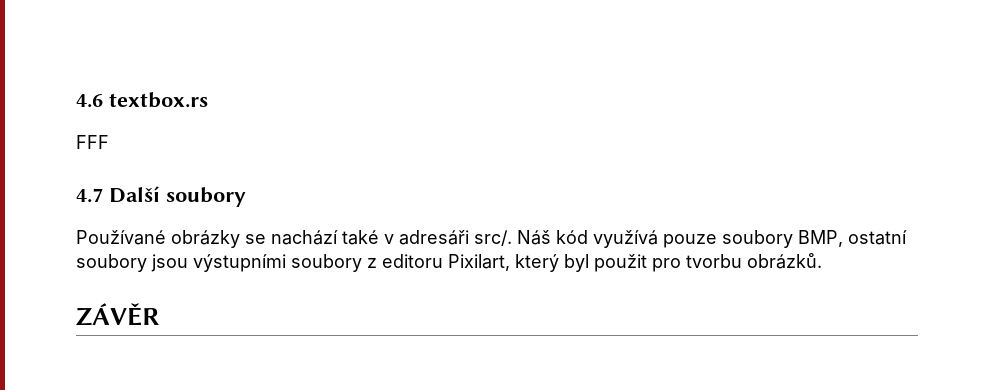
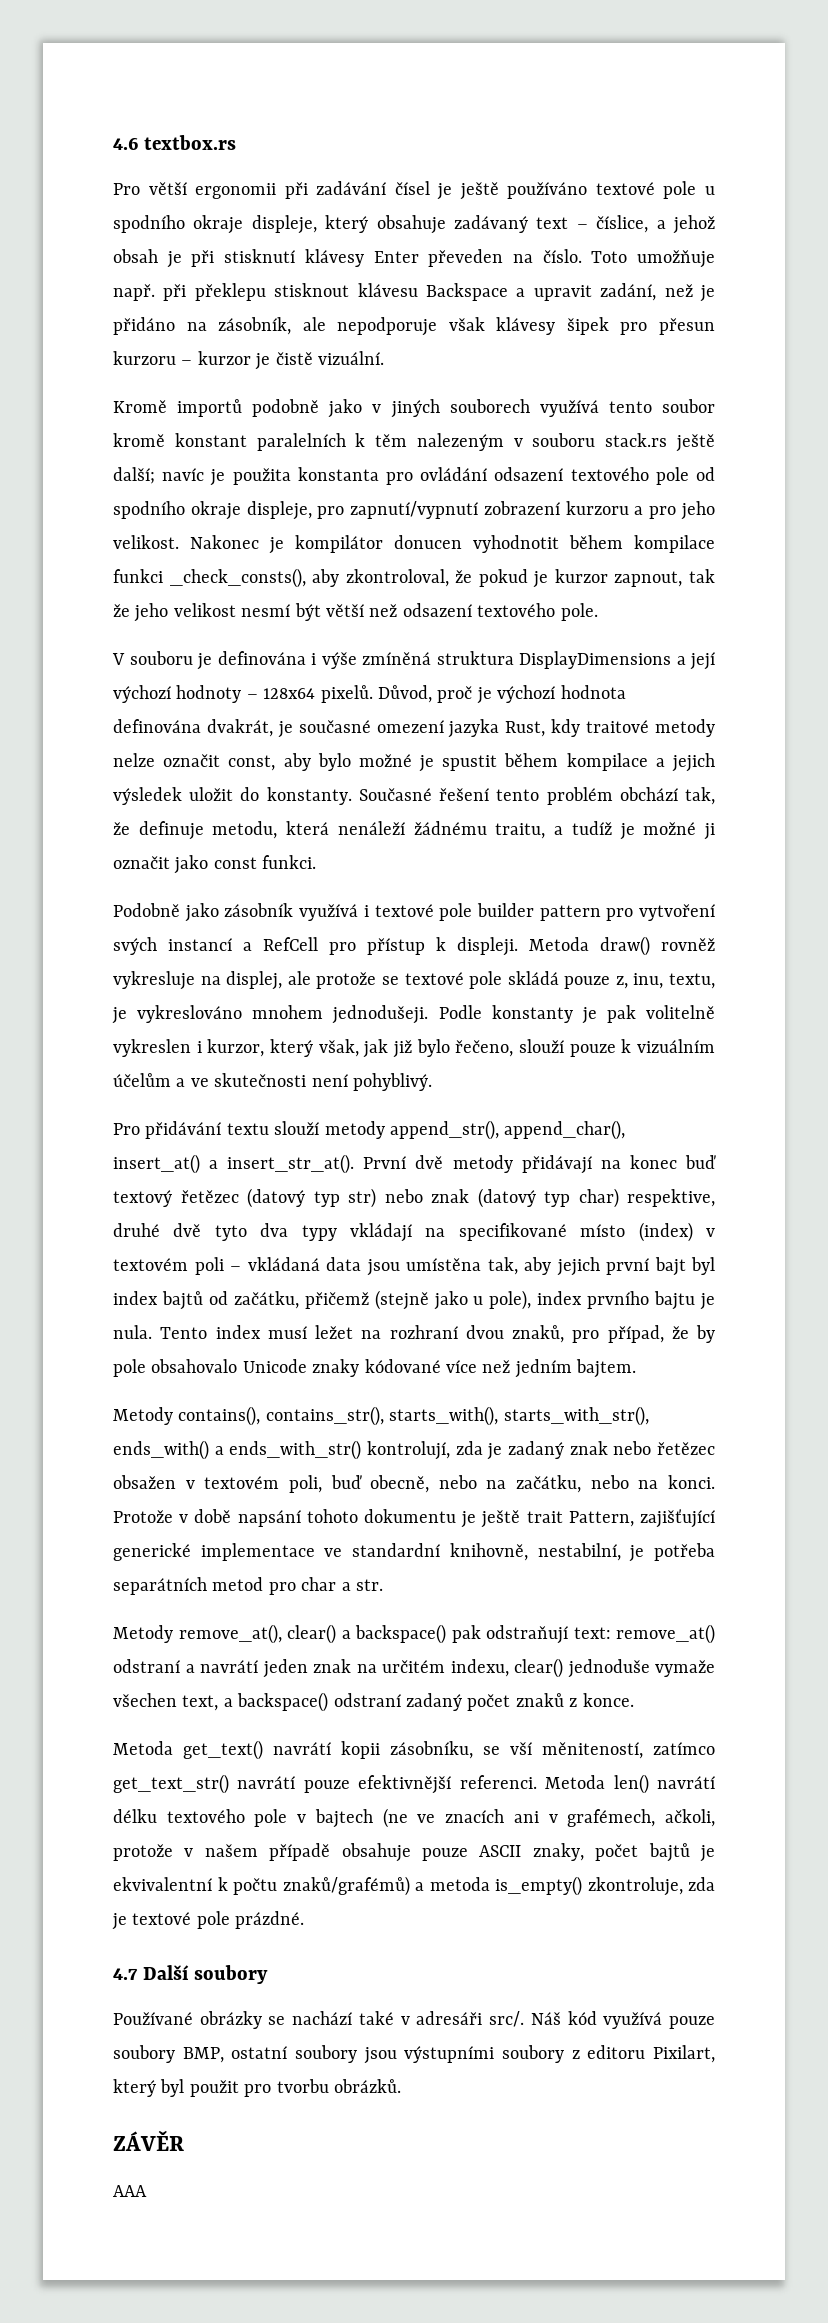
[76,135,109,149] FFF -> [113,181,715,200] [113,215,715,234] [113,249,715,268] [113,283,715,302] [113,317,715,336] [113,351,384,370] [113,399,715,418] [113,433,715,452] [113,467,715,486] [113,501,716,520] [113,535,715,554] [113,568,715,588] [113,603,598,622] [112,651,715,670] [113,685,626,704] [113,719,716,738] [113,753,715,772] [113,787,715,805] [113,821,716,840] [113,855,317,874] [113,903,715,922] [113,936,715,956] [113,971,715,990] [112,1005,715,1024] [113,1039,716,1058] [113,1073,432,1091] [113,1120,626,1140] [113,1154,716,1174] [113,1188,715,1208] [113,1222,715,1242] [113,1257,715,1276] [113,1290,715,1310] [113,1325,715,1343] [113,1359,637,1378] [113,1406,649,1426] [113,1440,716,1460] [113,1475,715,1493] [113,1509,715,1528] [113,1543,715,1562] [113,1577,383,1595] [113,1624,715,1644] [113,1658,715,1678] [113,1692,634,1712] [113,1740,715,1760] [113,1774,716,1794] [113,1808,716,1828] [113,1843,715,1862] [113,1876,715,1896] [112,1911,305,1930] Pro větší ergonomii při zadávání čísel je ještě používáno textové pole u spodního okraje displeje, který obsahuje zadávaný text – číslice, a jehož obsah je při stisknutí klávesy Enter převeden na číslo. Toto umožňuje např. při překlepu stisknout klávesu Backspace a upravit zadání, než je přidáno na zásobník, ale nepodporuje však klávesy šipek pro přesun kurzoru – kurzor je čistě vizuální. // Kromě importů podobně jako v jiných souborech využívá tento soubor kromě konstant paralelních k těm nalezeným v souboru stack.rs ještě další; navíc je použita konstanta pro ovládání odsazení textového pole od spodního okraje displeje, pro zapnutí/vypnutí zobrazení kurzoru a pro jeho velikost. Nakonec je kompilátor donucen vyhodnotit během kompilace funkci _check_consts(), aby zkontroloval, že pokud je kurzor zapnout, tak že jeho velikost nesmí být větší než odsazení textového pole. // V souboru je definována i výše zmíněná struktura DisplayDimensions a její výchozí hodnoty – 128x64 pixelů. Důvod, proč je výchozí hodnota definována dvakrát, je současné omezení jazyka Rust, kdy traitové metody nelze označit const, aby bylo možné je spustit během kompilace a jejich výsledek uložit do konstanty. Současné řešení tento problém obchází tak, že definuje metodu, která nenáleží žádnému traitu, a tudíž je možné ji označit jako const funkci. // Podobně jako zásobník využívá i textové pole builder pattern pro vytvoření svých instancí a RefCell pro přístup k displeji. Metoda draw() rovněž vykresluje na displej, ale protože se textové pole skládá pouze z, inu, textu, je vykreslováno mnohem jednodušeji. Podle konstanty je pak volitelně vykreslen i kurzor, který však, jak již bylo řečeno, slouží pouze k vizuálním účelům a ve skutečnosti není pohyblivý. // Pro přidávání textu slouží metody append_str(), append_char(), insert_at() a insert_str_at(). První dvě metody přidávají na konec buď textový řetězec (datový typ str) nebo znak (datový typ char) respektive, druhé dvě tyto dva typy vkládají na specifikované místo (index) v textovém poli – vkládaná data jsou umístěna tak, aby jejich první bajt byl index bajtů od začátku, přičemž (stejně jako u pole), index prvního bajtu je nula. Tento index musí ležet na rozhraní dvou znaků, pro případ, že by pole obsahovalo Unicode znaky kódované více než jedním bajtem. // Metody contains(), contains_str(), starts_with(), starts_with_str(), ends_with() a ends_with_str() kontrolují, zda je zadaný znak nebo řetězec obsažen v textovém poli, buď obecně, nebo na začátku, nebo na konci. Protože v době napsání tohoto dokumentu je ještě trait Pattern, zajišťující generické implementace ve standardní knihovně, nestabilní, je potřeba separátních metod pro char a str. // Metody remove_at(), clear() a backspace() pak odstraňují text: remove_at() odstraní a navrátí jeden znak na určitém indexu, clear() jednoduše vymaže všechen text, a backspace() odstraní zadaný počet znaků z konce. // Metoda get_text() navrátí kopii zásobníku, se vší měniteností, zatímco get_text_str() navrátí pouze efektivnější referenci. Metoda len() navrátí délku textového pole v bajtech (ne ve znacích ani v grafémech, ačkoli, protože v našem případě obsahuje pouze ASCII znaky, počet bajtů je ekvivalentní k počtu znaků/grafémů) a metoda is_empty() zkontroluje, zda je textové pole prázdné.
(160, 314) none -> [113,2185,147,2197] // AAA

